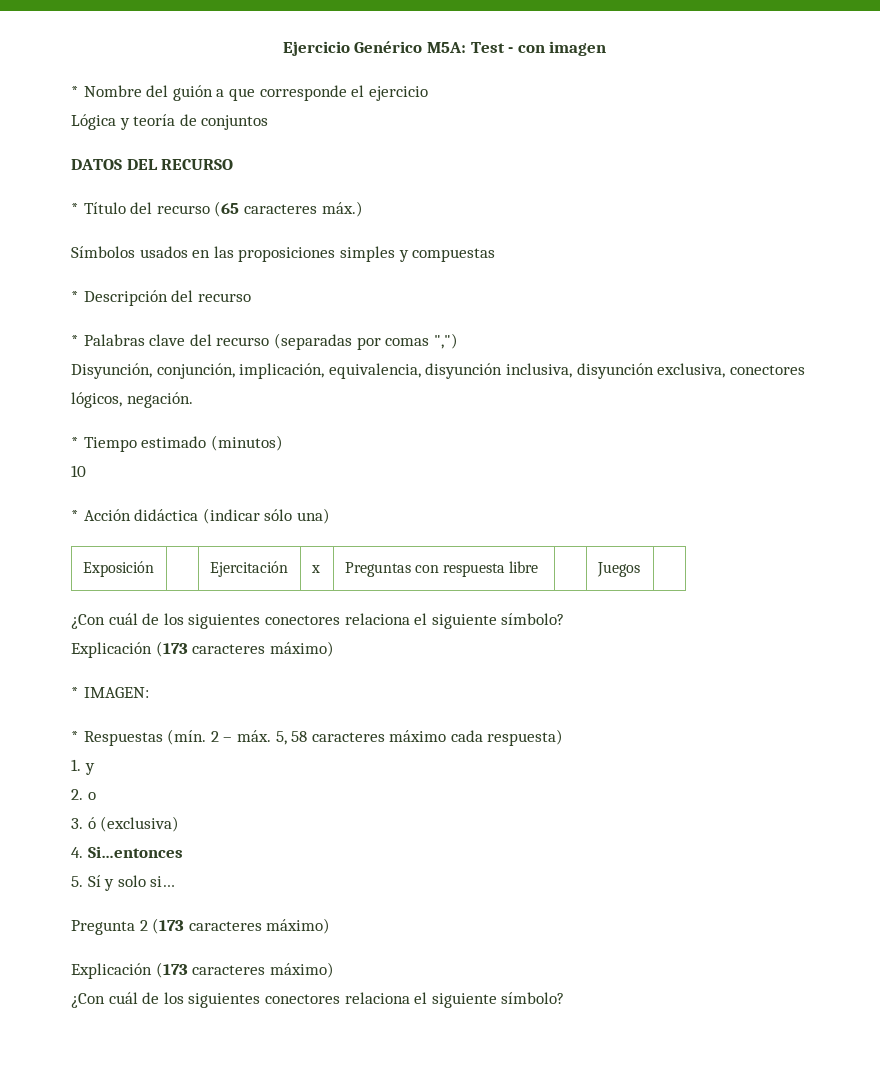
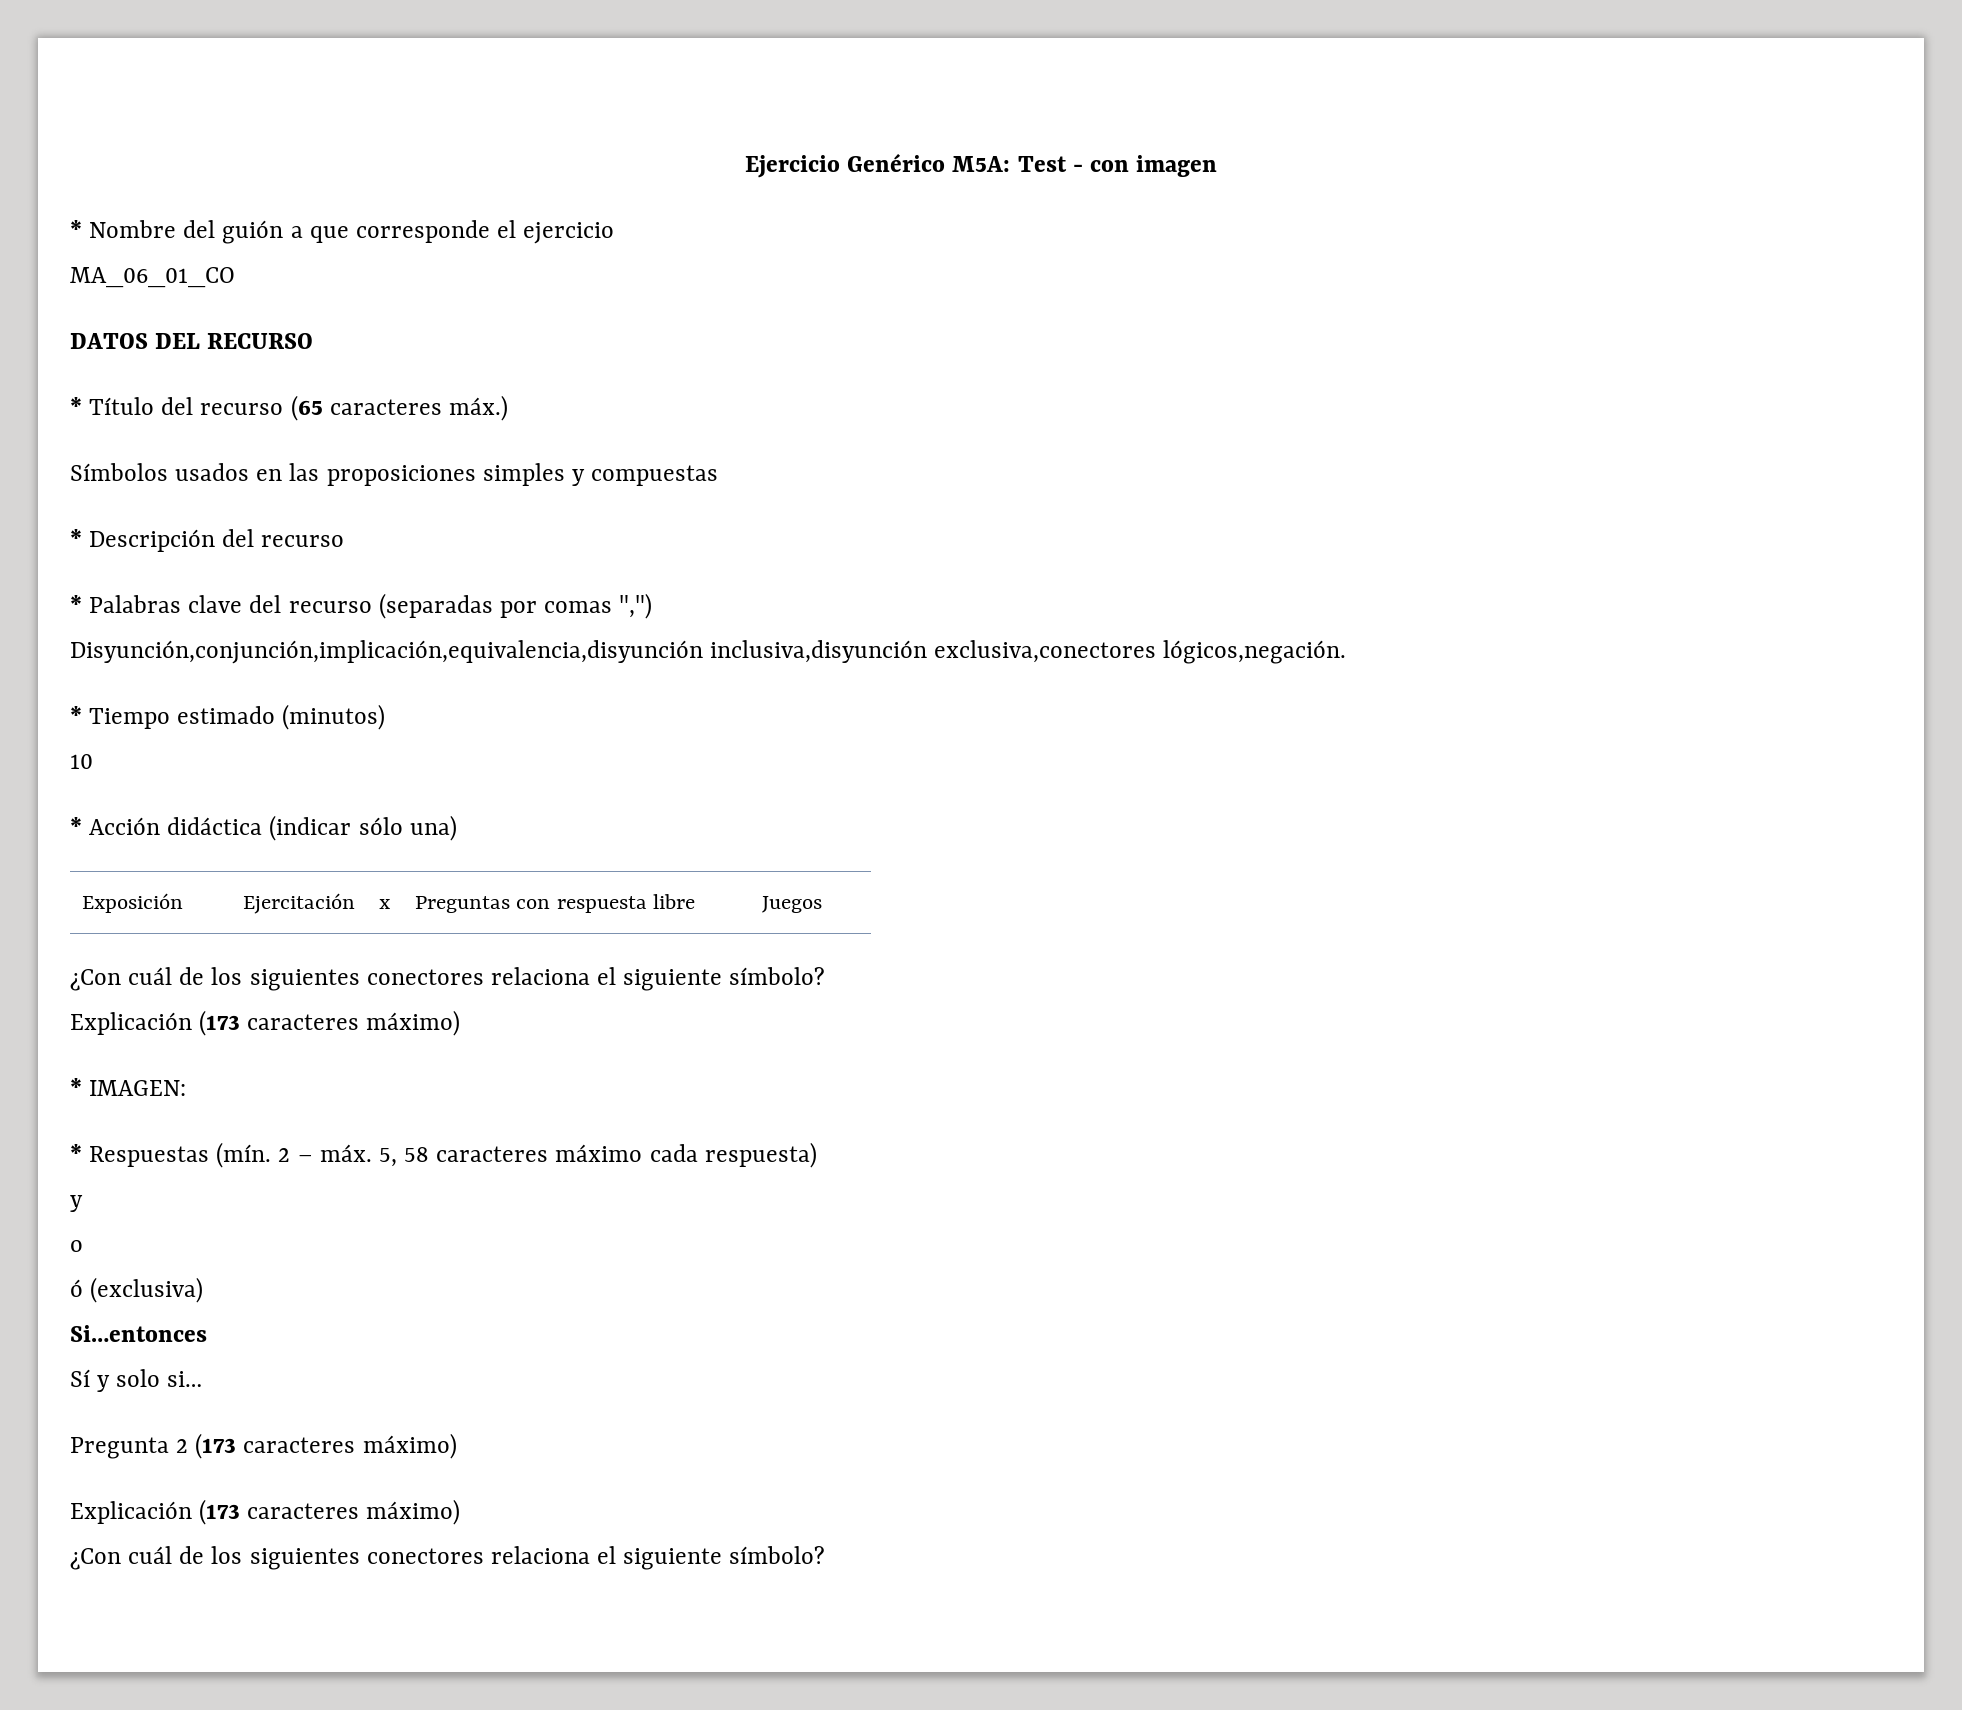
[71,114,269,130] Lógica y teoría de conjuntos -> [70,267,235,288] MA_06_01_CO
[71,363,805,379] [71,392,193,408] Disyunción, conjunción, implicación, equivalencia, disyunción inclusiva, disyunción exclusiva, conectores lógicos, negación. -> [70,640,1347,664] Disyunción,conjunción,implicación,equivalencia,disyunción inclusiva,disyunción exclusiva,conectores lógicos,negación.
[71,759,81,771] 1. -> (817, 1155) none
[71,789,83,800] 2. -> (83, 1203) none
[71,818,83,829] 3. -> (83, 1246) none
[71,847,83,858] 4. -> (204, 1290) none
[71,876,83,887] 5. -> (207, 1333) none

